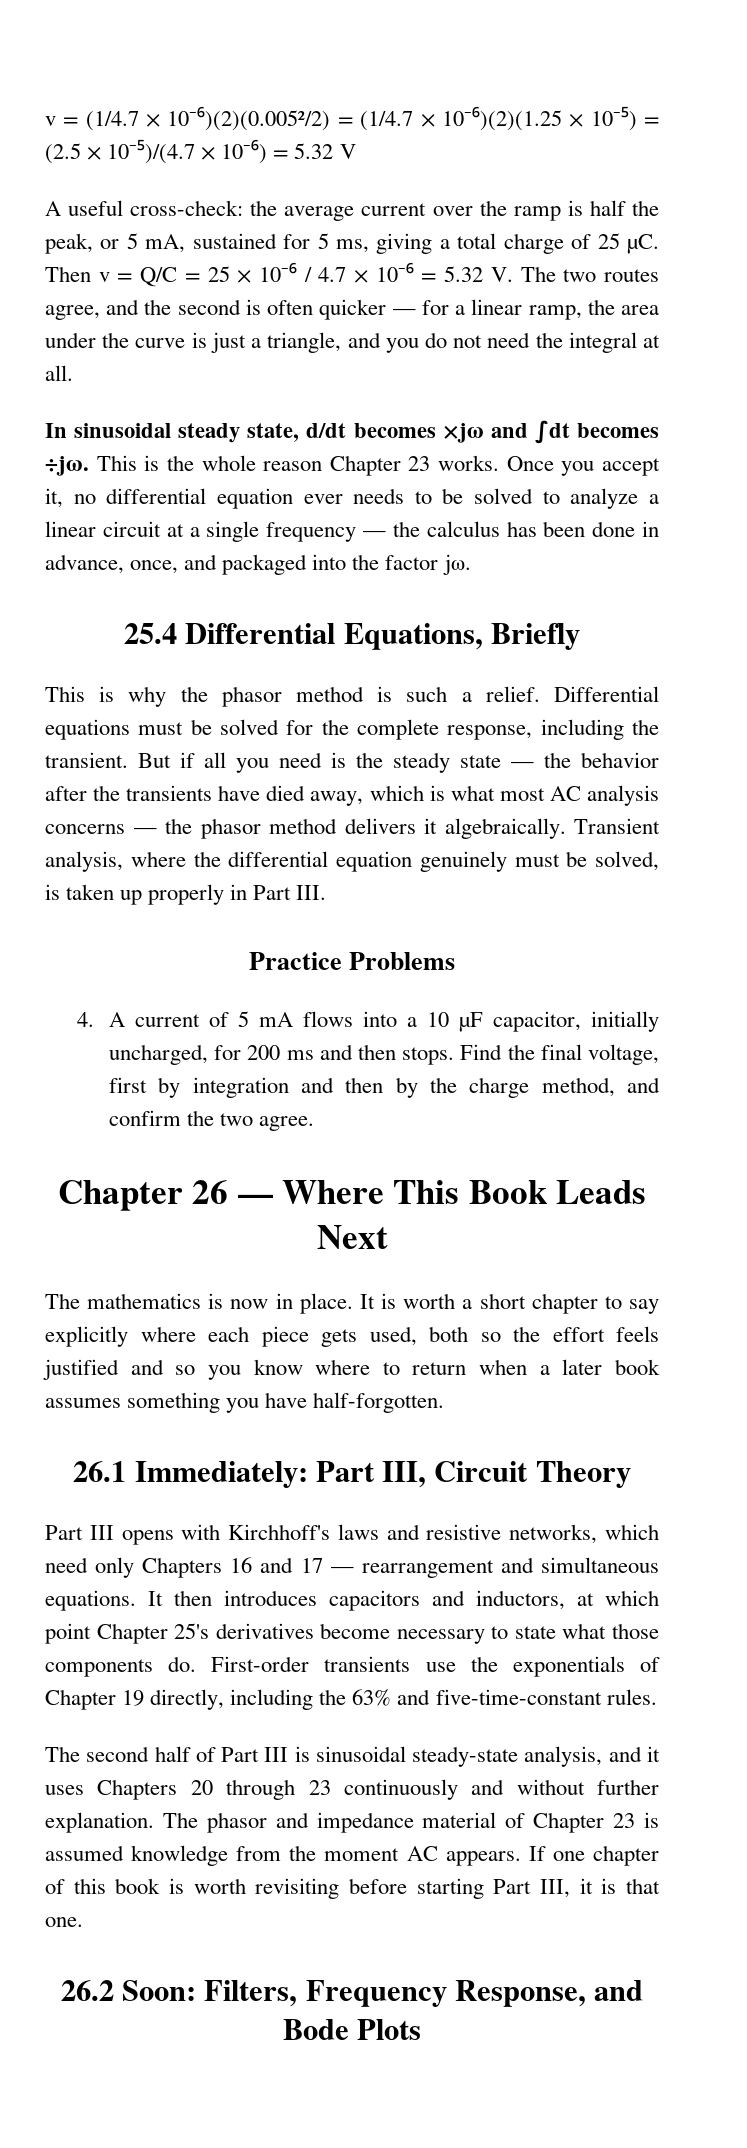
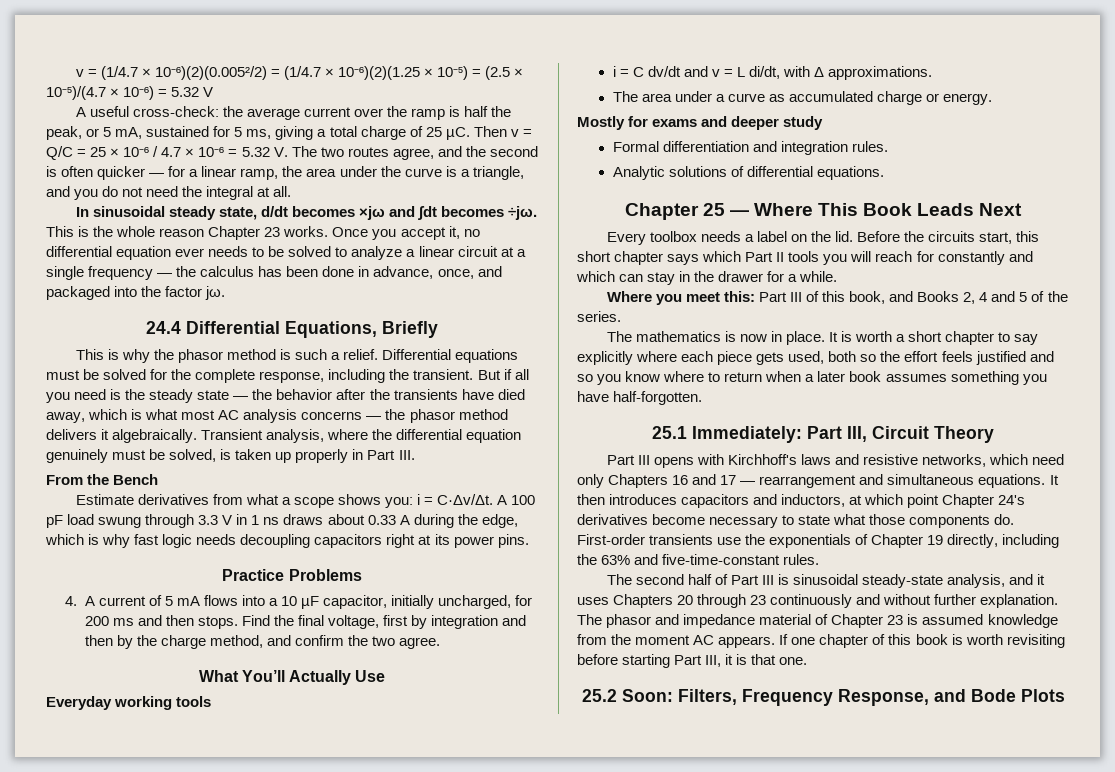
[210,332,246,353] just -> (457, 171) none
[124,623,178,644] 25.4 -> [146,321,181,334] 24.4
(327, 892) none -> [46,474,159,485] [75,494,536,508] [46,514,518,528] [45,534,529,548] // From the Bench // Estimate derivatives from what a scope shows you: i = C·Δv/Δt. A 100 pF load swung through 3.3 V in 1 ns draws about 0.33 A during the edge, which is why fast logic needs decoupling capacitors right at its power pins.
[57,1180,229,1211] // Chapter 26 -> [198,670,386,685] [46,696,212,710] [612,66,933,80] [612,91,993,105] [577,116,824,130] [612,141,888,155] [612,166,884,180] [624,203,725,220] // What You’ll Actually Use // Everyday working tools // i = C dv/dt and v = L di/dt, with Δ approximations. // The area under a curve as accumulated charge or energy. // Mostly for exams and deeper study // Formal differentiation and integration rules. // Analytic solutions of differential equations. // Chapter 25
(388, 1237) none -> [606,231,1040,245] [577,251,1033,265] [576,271,838,285] [606,291,1068,305] [577,311,621,322] // Every toolbox needs a label on the lid. Before the circuits start, this short chapter says which Part II tools you will reach for constantly and which can stay in the drawer for a while. // Where you meet this: Part III of this book, and Books 2, 4 and 5 of the series.
[73,1461,127,1482] 26.1 -> [652,426,687,439] 25.1
[174,1623,210,1639] 25's -> [998,495,1026,505] 24's
[60,1980,114,2001] 26.2 -> [581,689,617,702] 25.2

